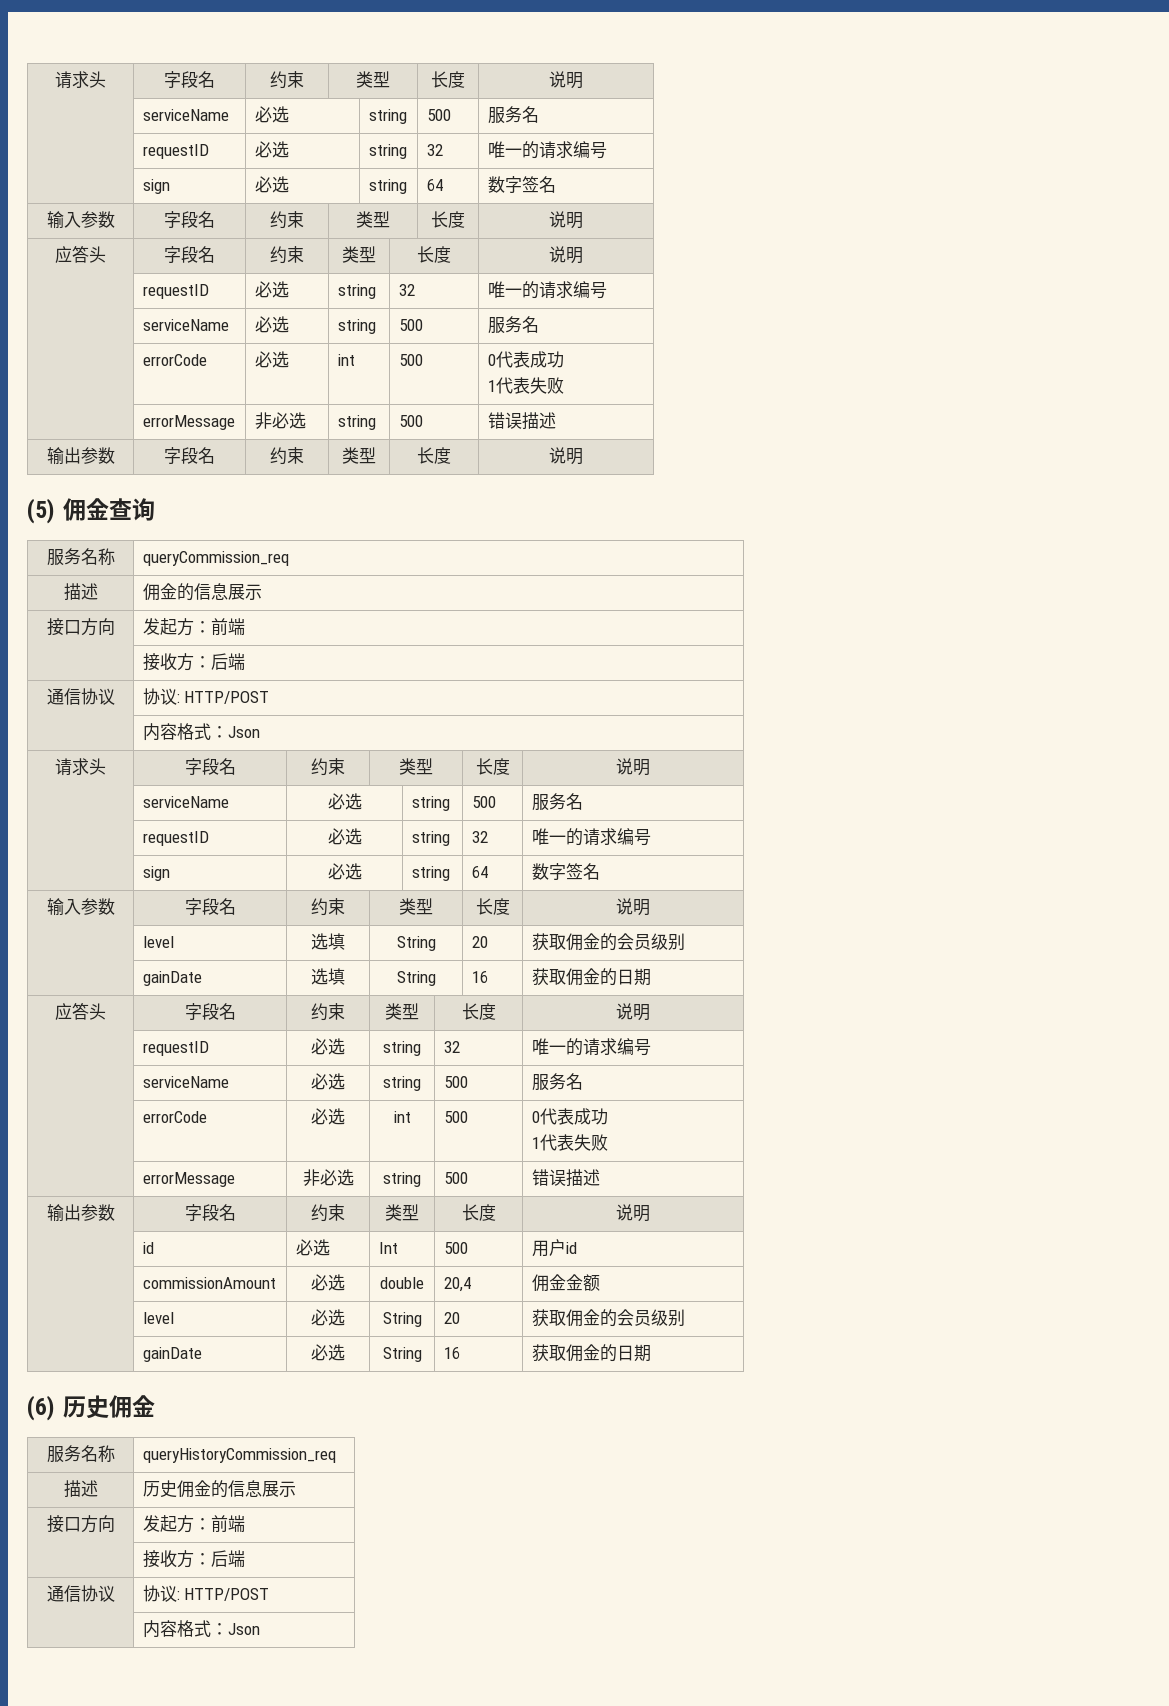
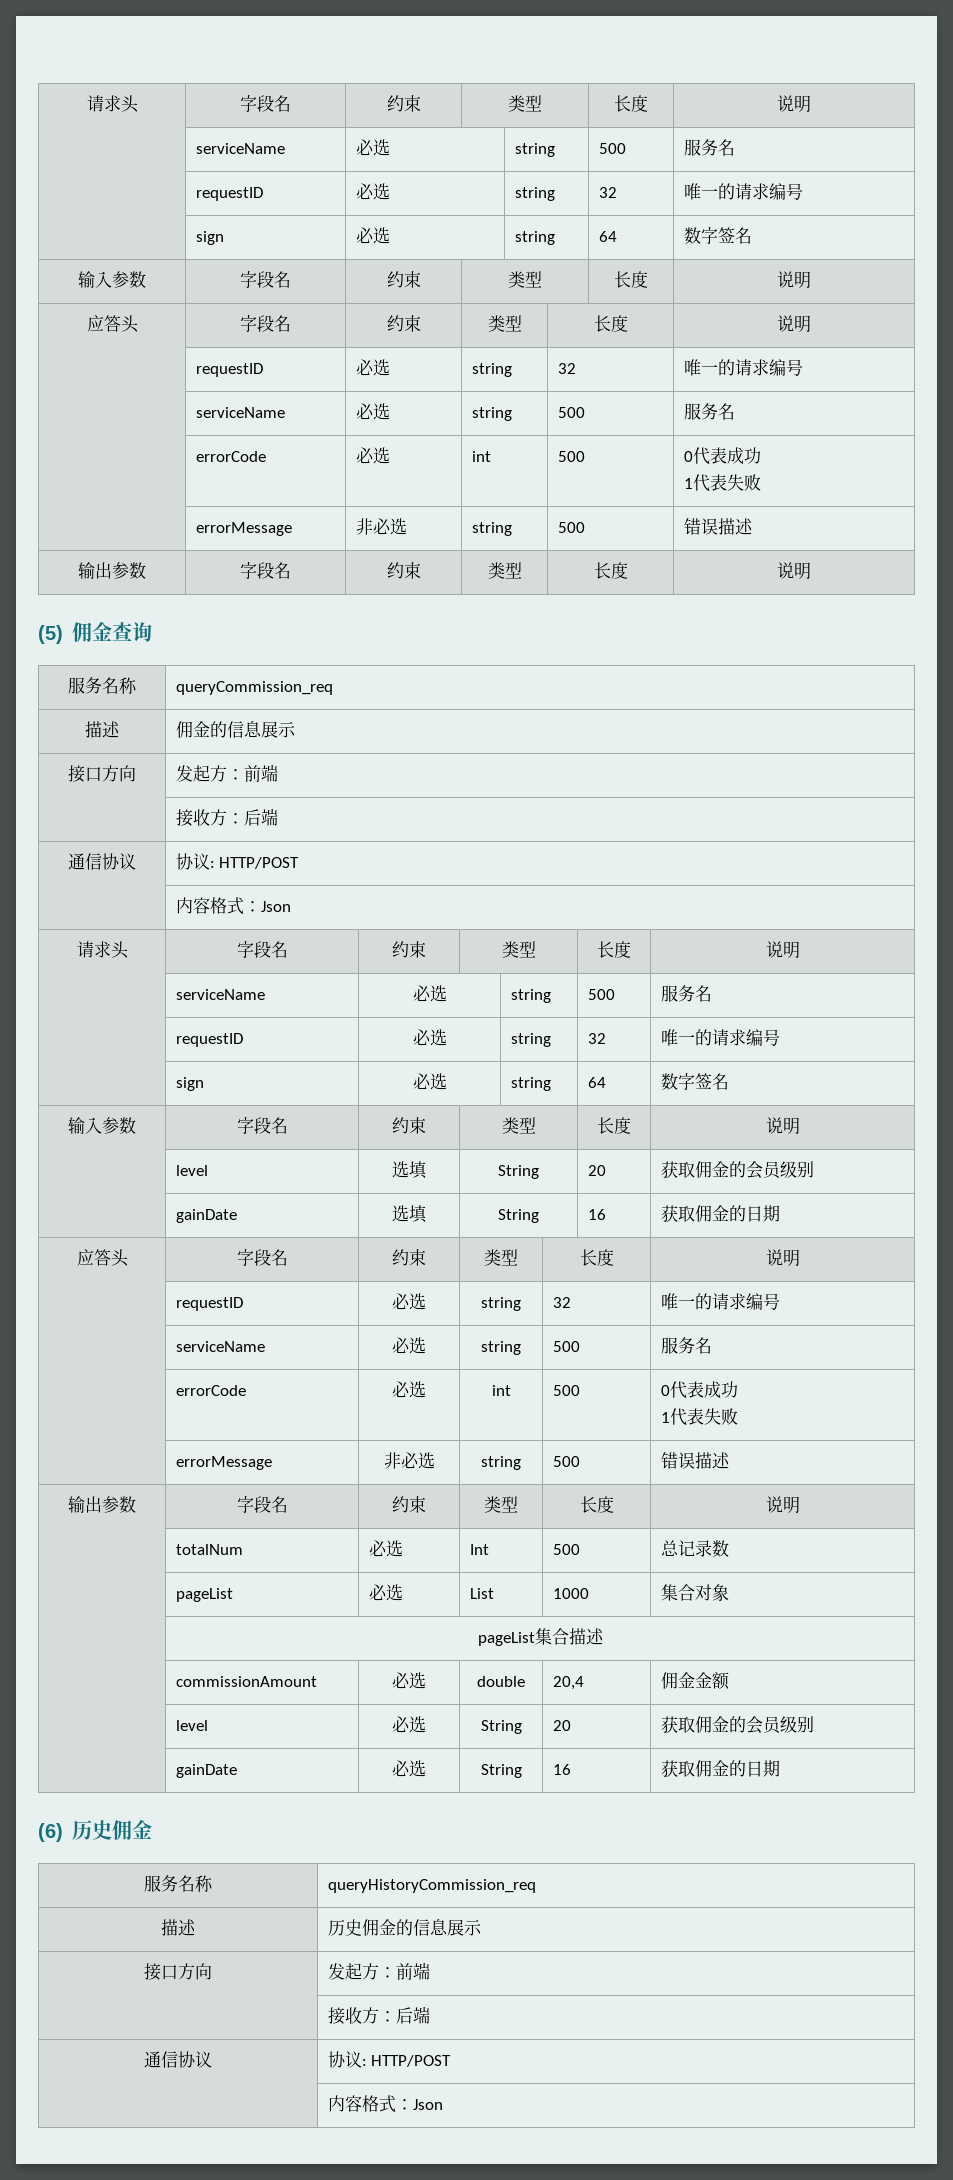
[142,1242,154,1254] id -> [175,1544,243,1555] totalNum
[531,1239,577,1257] 用户id -> [660,1540,729,1557] [175,1588,233,1602] [368,1584,403,1601] [469,1588,494,1599] [552,1588,589,1599] [660,1584,729,1601] [477,1628,604,1646] 总记录数 // | pageList | 必选 | List | 1000 | 集合对象 // | pageList集合描述

